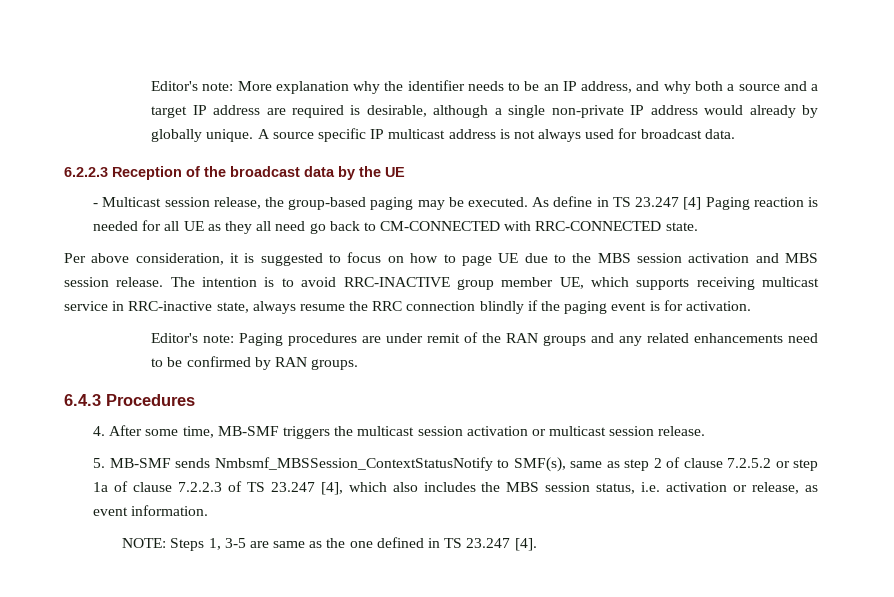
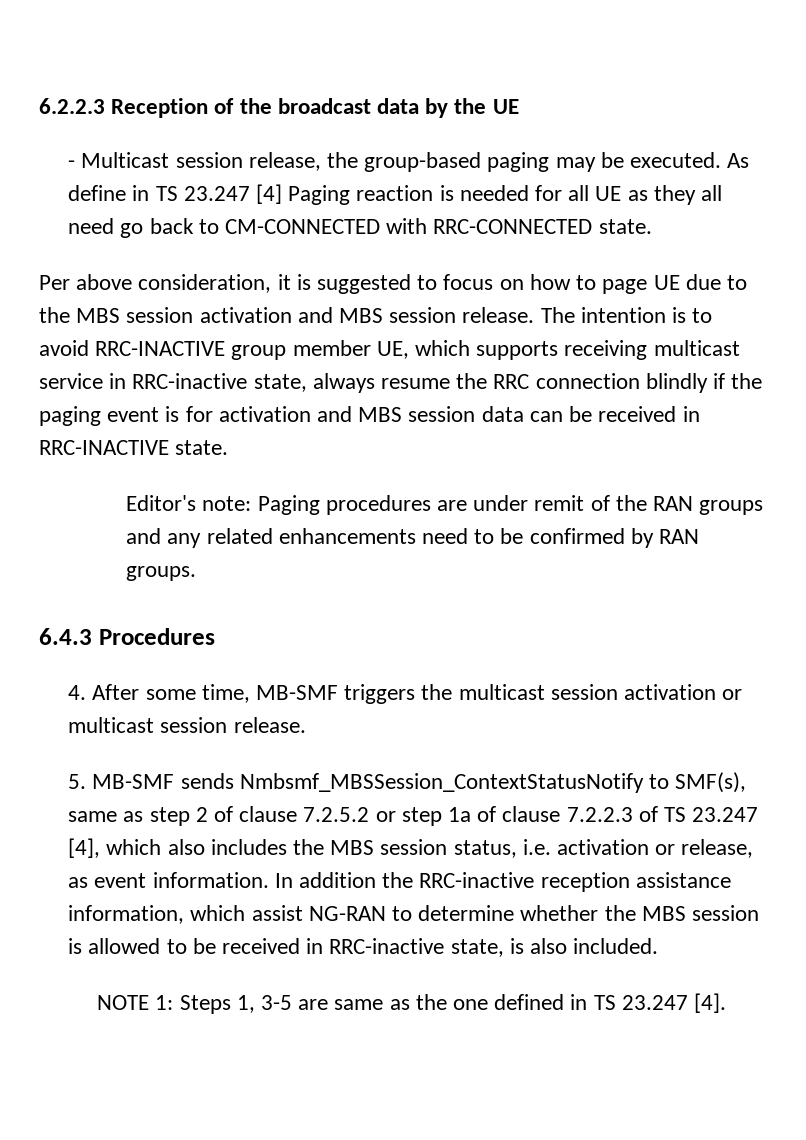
[151,80,819,94] [151,105,818,118] [151,128,735,142] Editor's note: More explanation why the identifier needs to be an IP address, and why both a source and a target IP address are required is desirable, although a single non-private IP address would already by globally unique. A source specific IP multicast address is not always used for broadcast data. // -> (39, 106) none
[685,301,751,311] activation. -> [218,406,700,422] [39,440,229,455] activation and MBS session data can be received in RRC-INACTIVE state.
[122,538,167,548] // NOTE: -> [274,872,731,892] [68,905,759,924] [68,938,659,957] [97,995,174,1010] In addition the RRC-inactive reception assistance information, which assist NG-RAN to determine whether the MBS session is allowed to be received in RRC-inactive state, is also included. // NOTE 1:

